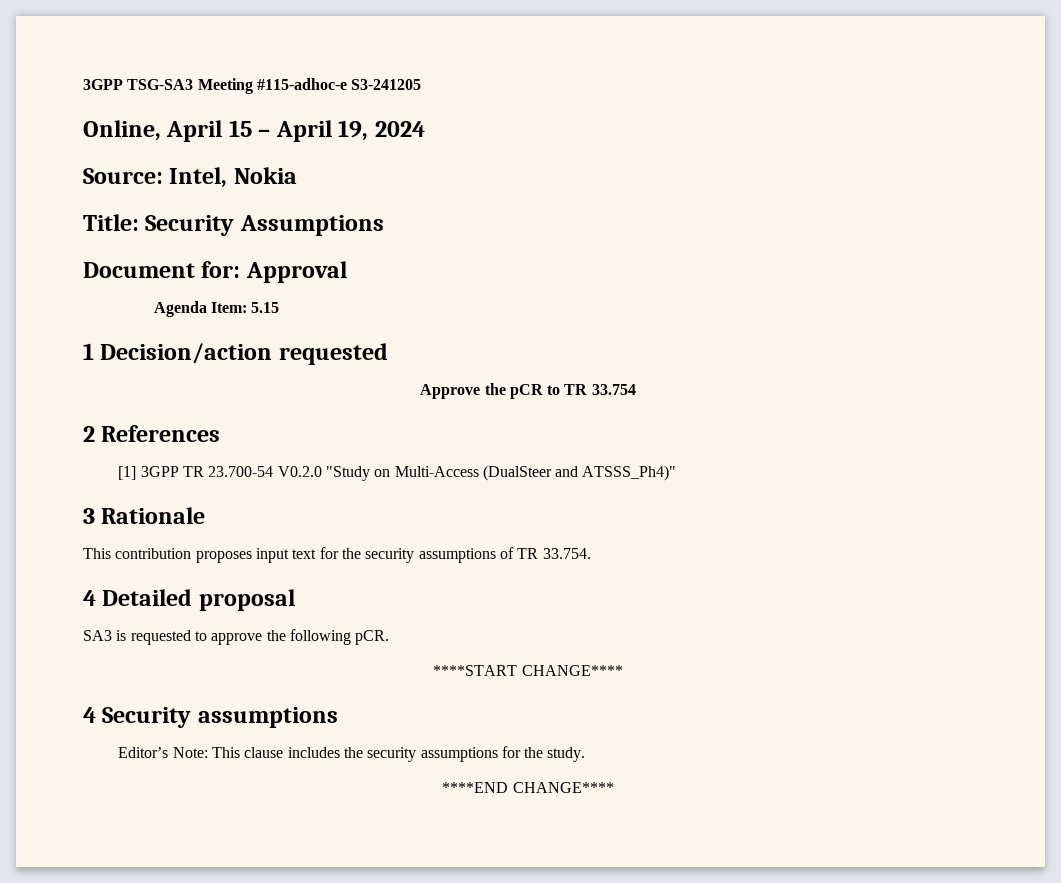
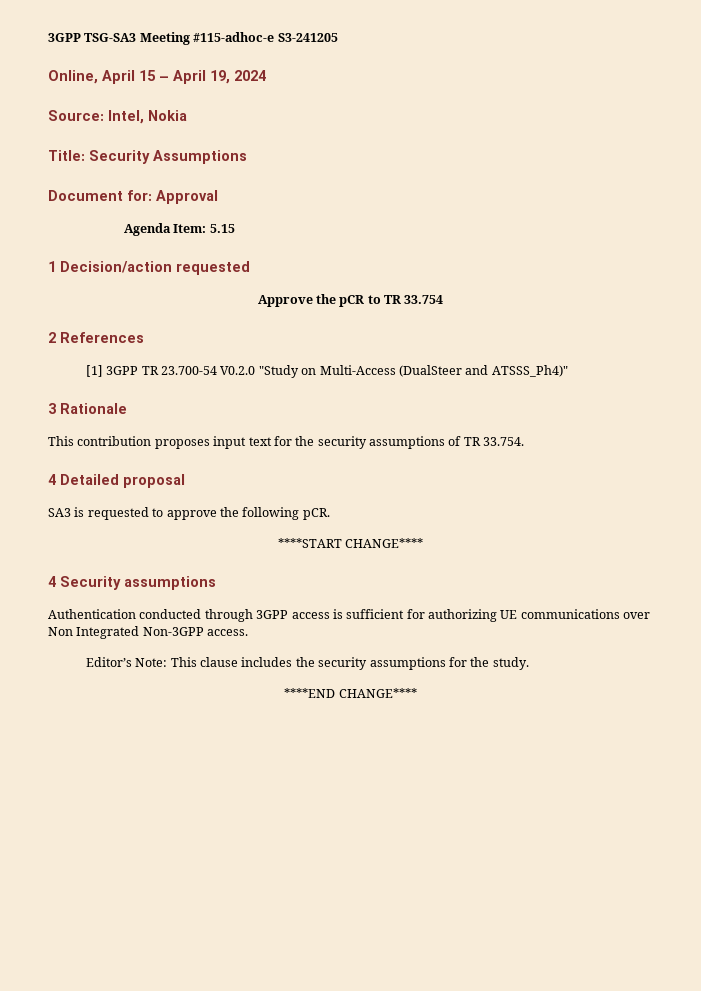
(338, 717) none -> [48,609,651,622] [48,626,249,639] // Authentication conducted through 3GPP access is sufficient for authorizing UE communications over Non Integrated Non-3GPP access.

